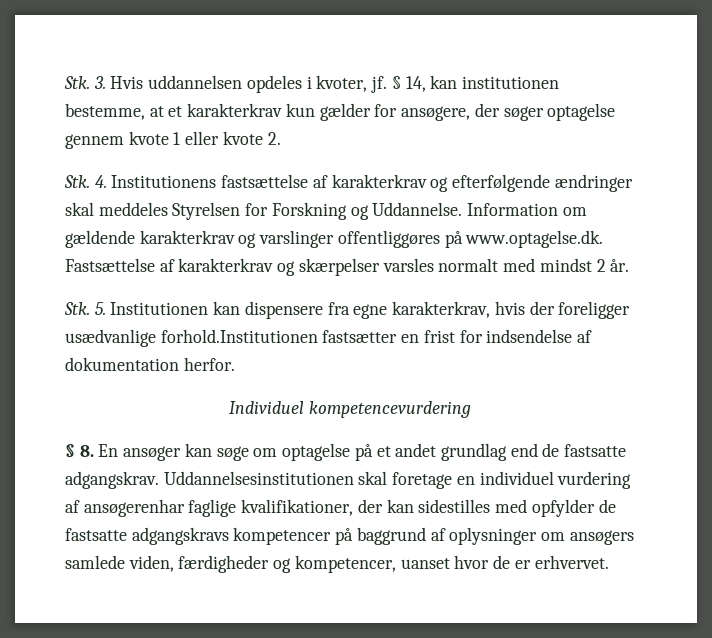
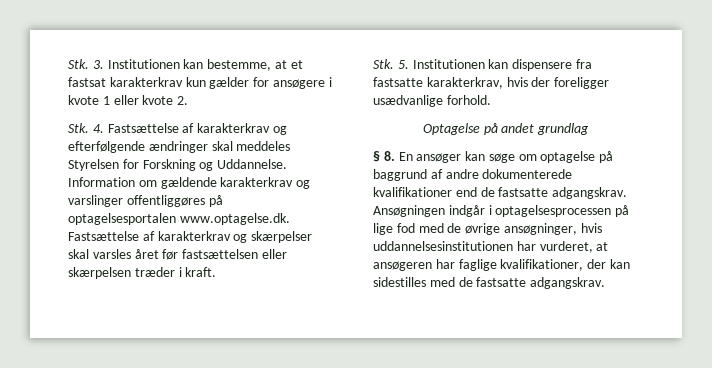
[110,75,559,93] Hvis uddannelsen opdeles i kvoter, jf. § 14, kan institutionen -> [107,59,204,69] Institutionen kan
(183, 111) none -> [68,77,106,87] fastsat
[401,103,616,121] [65,134,124,149] ansøgere, der søger optagelse gennem -> [272,77,332,89] ansøgere i
[111,174,309,188] Institutionens fastsættelse -> [107,123,179,133] Fastsættelse
(463, 239) none -> [68,213,176,225] optagelsesportalen
[382,258,630,272] varsles normalt med mindst 2 år. -> [68,249,287,260] [68,267,217,279] skal varsles året før fastsættelsen eller skærpelsen træder i kraft.
[353,304,388,319] egne -> [373,77,423,87] fastsatte
[160,329,593,343] [65,357,235,371] [229,401,471,418] forhold.Institutionen fastsætter en frist for indsendelse af dokumentation herfor. // Individuel kompetencevurdering -> [446,95,491,105] [422,123,590,135] forhold. // Optagelse på andet grundlag
[376,443,627,461] [65,471,632,489] [65,499,185,517] et andet grundlag end de fastsatte adgangskrav. Uddannelsesinstitutionen skal foretage en individuel vurdering af ansøgerenhar -> [373,169,573,181] [373,187,628,199] [373,205,630,217] [373,223,602,235] [373,241,609,253] [373,259,455,271] baggrund af andre dokumenterede kvalifikationer end de fastsatte adgangskrav. Ansøgningen indgår i optagelsesprocessen på lige fod med de øvrige ansøgninger, hvis uddannelsesinstitutionen har vurderet, at ansøgeren har
[531,499,616,517] [65,527,634,545] [65,555,609,573] opfylder de fastsatte adgangskravs kompetencer på baggrund af oplysninger om ansøgers samlede viden, færdigheder og kompetencer, uanset hvor de er erhvervet. -> [458,277,606,289] de fastsatte adgangskrav.

